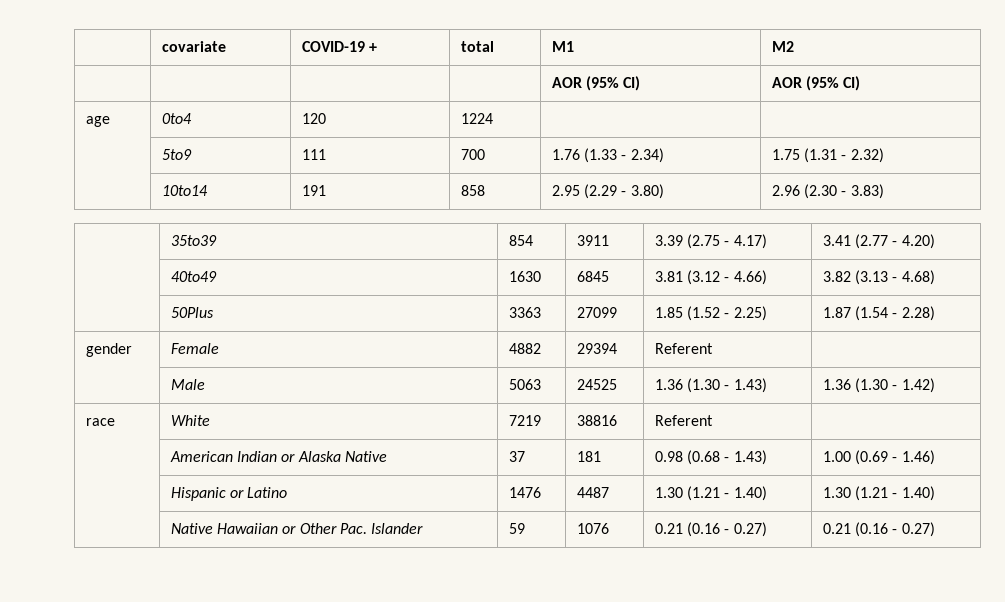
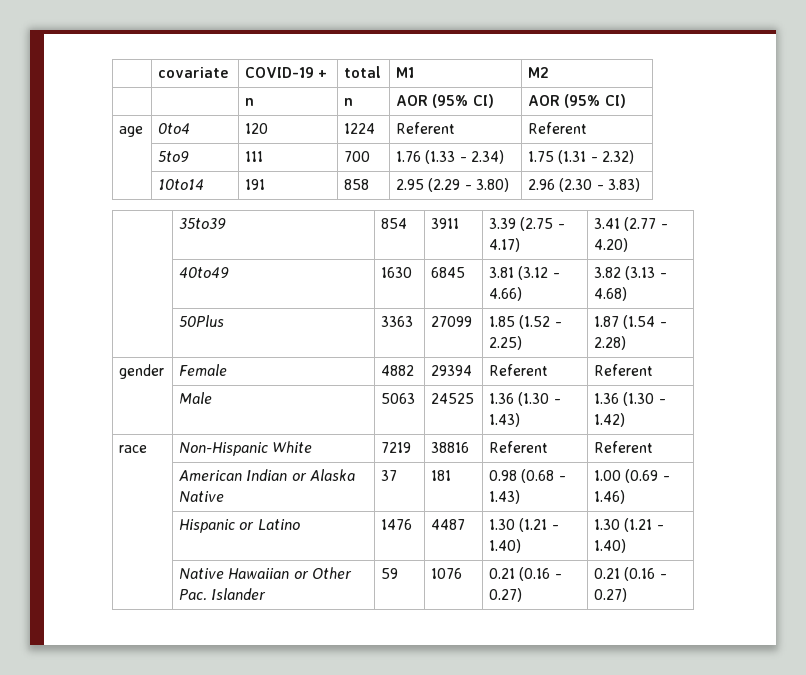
(794, 46) | -> [245,98,255,106] [344,98,354,106] n | n
(493, 118) | -> [396,122,456,134] [528,122,588,134] Referent | Referent
(713, 348) none -> [594,364,654,376] Referent
(115, 422) none -> [179,442,269,456] Non-Hispanic
(713, 420) none -> [594,441,654,453] Referent

